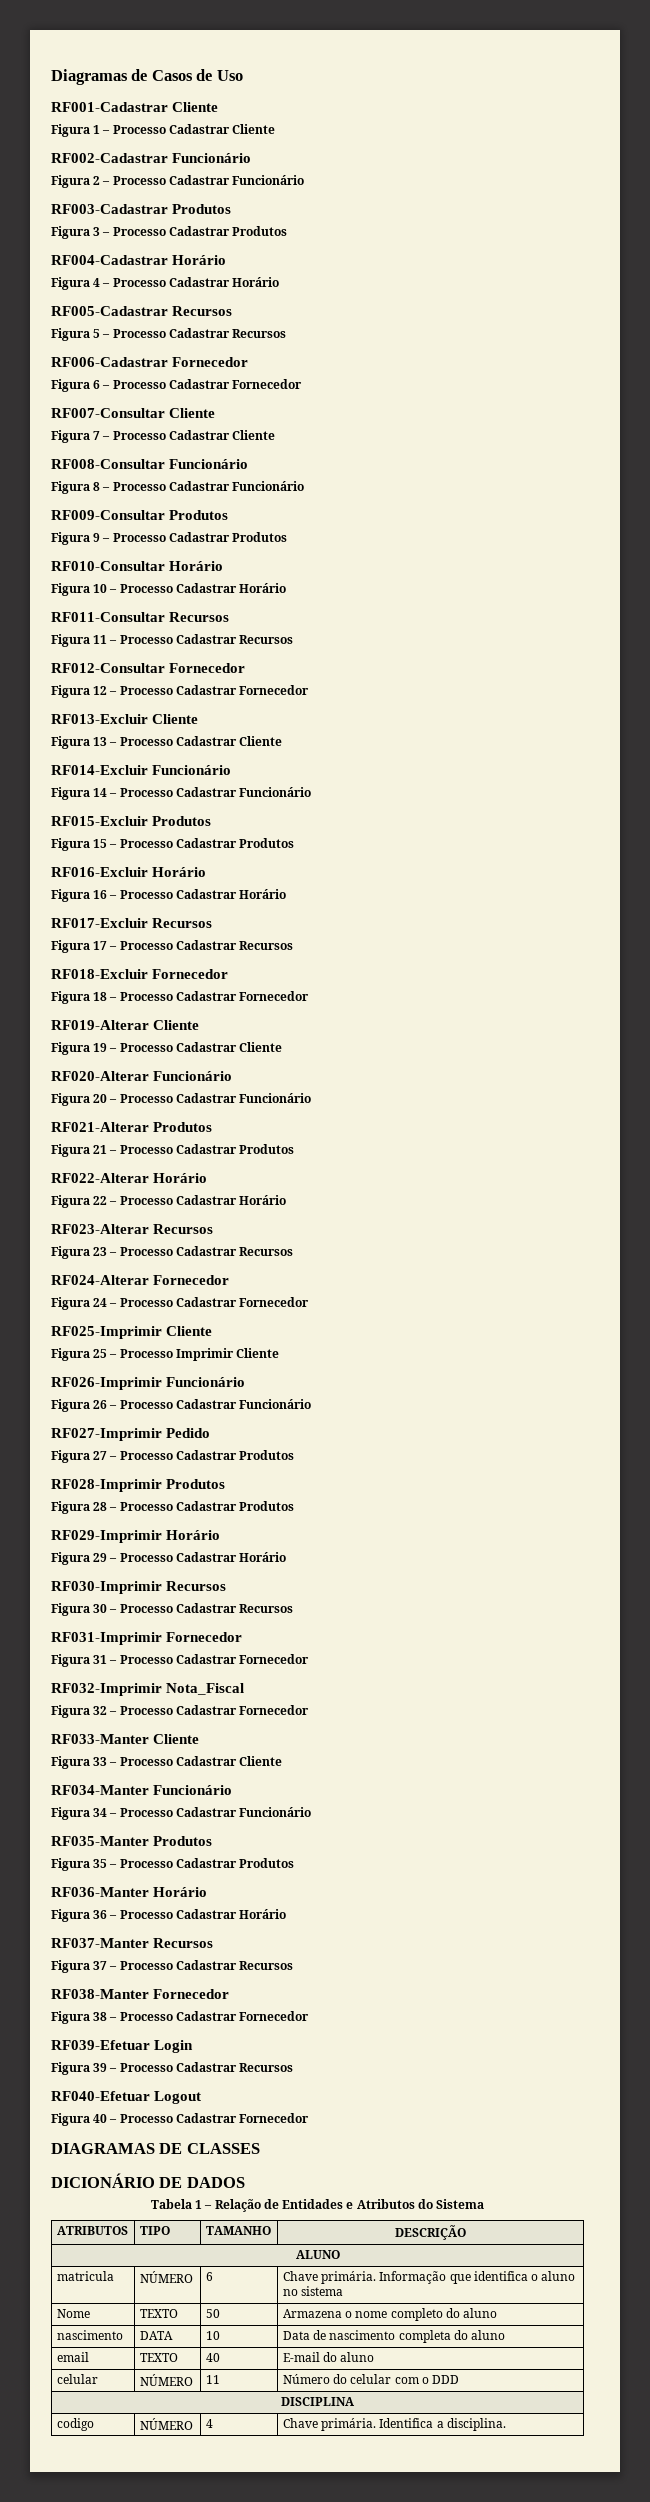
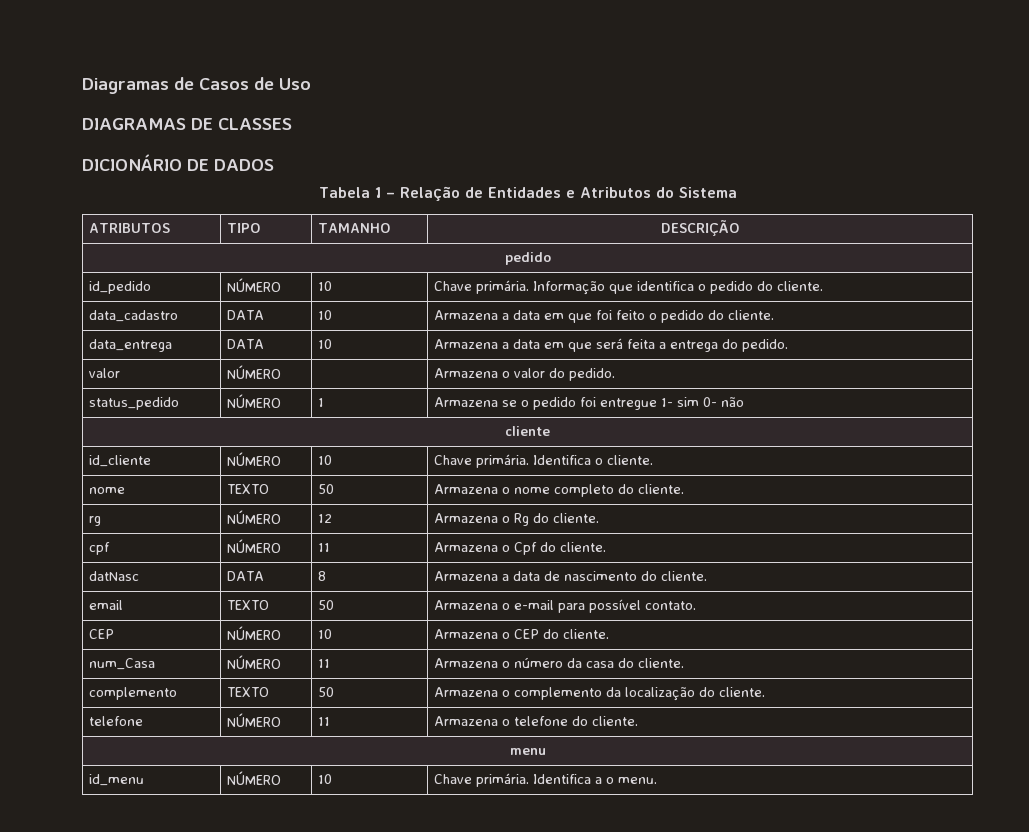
[51,102,219,112] [51,124,276,137] [51,153,252,163] [51,175,305,188] [51,204,232,214] [51,226,288,239] [51,255,227,265] [51,277,280,290] [51,306,233,316] [51,328,287,341] [51,357,249,367] [51,379,303,392] [51,408,216,418] [51,430,276,443] [51,459,249,469] [51,481,305,494] [51,510,229,520] [51,532,288,545] [51,561,224,571] [51,583,287,596] [51,612,230,622] [51,634,294,647] [51,663,246,673] [51,685,310,698] [51,714,199,724] [51,736,283,749] [51,765,232,775] [51,787,312,800] [51,816,212,826] [51,838,295,851] [51,867,207,877] [51,889,287,902] [51,918,213,928] [51,940,294,953] [51,969,229,979] [51,991,310,1004] [51,1020,200,1030] [51,1042,283,1055] [51,1071,233,1081] [51,1093,312,1106] [51,1122,213,1132] [51,1144,295,1157] [51,1173,208,1183] [51,1195,287,1208] [51,1224,214,1234] [51,1246,294,1259] [51,1275,230,1285] [51,1297,310,1310] [51,1326,213,1339] [51,1348,280,1361] [51,1377,246,1390] [51,1399,312,1412] [51,1428,211,1441] [51,1450,295,1463] [51,1479,226,1492] [51,1501,295,1514] [51,1530,221,1543] [51,1552,287,1565] [51,1581,227,1594] [51,1603,294,1616] [51,1632,243,1645] [51,1654,310,1667] [51,1683,245,1696] [51,1705,310,1718] [51,1734,200,1744] [51,1756,283,1769] [51,1785,233,1795] [51,1807,312,1820] [51,1836,213,1846] [51,1858,295,1871] [51,1887,208,1897] [51,1909,287,1922] [51,1938,214,1948] [51,1960,294,1973] [51,1989,230,1999] [51,2011,310,2024] [51,2040,194,2053] [51,2062,294,2075] [51,2091,202,2104] [51,2113,310,2126] // RF001-Cadastrar Cliente // Figura 1 – Processo Cadastrar Cliente // RF002-Cadastrar Funcionário // Figura 2 – Processo Cadastrar Funcionário // RF003-Cadastrar Produtos // Figura 3 – Processo Cadastrar Produtos // RF004-Cadastrar Horário // Figura 4 – Processo Cadastrar Horário // RF005-Cadastrar Recursos // Figura 5 – Processo Cadastrar Recursos // RF006-Cadastrar Fornecedor // Figura 6 – Processo Cadastrar Fornecedor // RF007-Consultar Cliente // Figura 7 – Processo Cadastrar Cliente // RF008-Consultar Funcionário // Figura 8 – Processo Cadastrar Funcionário // RF009-Consultar Produtos // Figura 9 – Processo Cadastrar Produtos // RF010-Consultar Horário // Figura 10 – Processo Cadastrar Horário // RF011-Consultar Recursos // Figura 11 – Processo Cadastrar Recursos // RF012-Consultar Fornecedor // Figura 12 – Processo Cadastrar Fornecedor // RF013-Excluir Cliente // Figura 13 – Processo Cadastrar Cliente // RF014-Excluir Funcionário // Figura 14 – Processo Cadastrar Funcionário // RF015-Excluir Produtos // Figura 15 – Processo Cadastrar Produtos // RF016-Excluir Horário // Figura 16 – Processo Cadastrar Horário // RF017-Excluir Recursos // Figura 17 – Processo Cadastrar Recursos // RF018-Excluir Fornecedor // Figura 18 – Processo Cadastrar Fornecedor // RF019-Alterar Cliente // Figura 19 – Processo Cadastrar Cliente // RF020-Alterar Funcionário // Figura 20 – Processo Cadastrar Funcionário // RF021-Alterar Produtos // Figura 21 – Processo Cadastrar Produtos // RF022-Alterar Horário // Figura 22 – Processo Cadastrar Horário // RF023-Alterar Recursos // Figura 23 – Processo Cadastrar Recursos // RF024-Alterar Fornecedor // Figura 24 – Processo Cadastrar Fornecedor // RF025-Imprimir Cliente // Figura 25 – Processo Imprimir Cliente // RF026-Imprimir Funcionário // Figura 26 – Processo Cadastrar Funcionário // RF027-Imprimir Pedido // Figura 27 – Processo Cadastrar Produtos // RF028-Imprimir Produtos // Figura 28 – Processo Cadastrar Produtos // RF029-Imprimir Horário // Figura 29 – Processo Cadastrar Horário // RF030-Imprimir Recursos // Figura 30 – Processo Cadastrar Recursos // RF031-Imprimir Fornecedor // Figura 31 – Processo Cadastrar Fornecedor // RF032-Imprimir Nota_Fiscal // Figura 32 – Processo Cadastrar Fornecedor // RF033-Manter Cliente // Figura 33 – Processo Cadastrar Cliente // RF034-Manter Funcionário // Figura 34 – Processo Cadastrar Funcionário // RF035-Manter Produtos // Figura 35 – Processo Cadastrar Produtos // RF036-Manter Horário // Figura 36 – Processo Cadastrar Horário // RF037-Manter Recursos // Figura 37 – Processo Cadastrar Recursos // RF038-Manter Fornecedor // Figura 38 – Processo Cadastrar Fornecedor // RF039-Efetuar Login // Figura 39 – Processo Cadastrar Recursos // RF040-Efetuar Logout // Figura 40 – Processo Cadastrar Fornecedor -> (311, 84) none
[295,2250,340,2259] [56,2271,114,2281] [139,2271,193,2283] [205,2272,213,2281] ALUNO // matricula | NÚMERO | 6 -> [504,252,551,265] [88,281,151,294] [226,278,281,292] [317,281,332,291] pedido // id_pedido | NÚMERO | 10
[541,2271,576,2281] [282,2286,344,2296] [56,2309,90,2318] aluno no sistema // Nome -> [709,281,823,294] [88,310,178,322] [226,310,264,320] [317,310,332,320] [433,310,774,323] [88,339,172,352] [226,339,264,349] [317,339,332,349] [433,338,788,352] [88,368,120,378] [226,365,281,379] [433,368,615,381] [88,397,179,410] [226,394,281,408] [317,398,324,407] [433,397,744,410] [505,426,550,436] [88,455,151,467] [226,452,281,466] [317,455,332,465] [433,454,653,468] [88,487,125,494] pedido do cliente. // data_cadastro | DATA | 10 | Armazena a data em que foi feito o pedido do cliente. // data_entrega | DATA | 10 | Armazena a data em que será feita a entrega do pedido. // valor | NÚMERO | | Armazena o valor do pedido. // status_pedido | NÚMERO | 1 | Armazena se o pedido foi entregue 1- sim 0- não // cliente // id_cliente | NÚMERO | 10 | Chave primária. Identifica o cliente. // nome
[463,2308,498,2318] [56,2330,123,2340] [139,2331,173,2340] [205,2331,220,2340] [282,2330,506,2343] [56,2352,89,2362] [139,2353,178,2362] [205,2353,220,2362] [282,2352,375,2362] [56,2374,98,2384] [139,2374,193,2386] [205,2375,220,2384] [282,2374,460,2384] [281,2397,355,2406] [56,2418,94,2431] [139,2418,193,2430] [205,2419,213,2428] aluno // nascimento | DATA | 10 | Data de nascimento completa do aluno // email | TEXTO | 40 | E-mail do aluno // celular | NÚMERO | 11 | Número do celular com o DDD // DISCIPLINA // codigo | NÚMERO | 4 -> [637,484,684,494] [88,516,101,526] [226,510,281,524] [317,514,332,523] [433,513,599,526] [88,542,110,555] [226,539,281,553] [317,543,330,552] [433,542,606,555] [88,571,139,581] [226,571,264,581] [317,571,326,581] [433,571,707,581] [88,600,123,610] [226,600,269,610] [317,600,334,610] [433,599,696,613] [88,629,114,639] [226,626,281,640] [317,629,332,639] [433,629,609,639] [88,658,155,670] [226,655,281,669] [317,659,330,668] [433,657,684,668] [88,687,177,700] [226,687,269,697] [317,687,334,697] [433,687,765,701] [88,716,143,726] [226,713,281,727] [317,717,330,726] [433,716,638,726] [509,748,546,755] [88,774,144,786] [226,771,281,785] [317,774,332,784] cliente. // rg | NÚMERO | 12 | Armazena o Rg do cliente. // cpf | NÚMERO | 11 | Armazena o Cpf do cliente. // datNasc | DATA | 8 | Armazena a data de nascimento do cliente. // email | TEXTO | 50 | Armazena o e-mail para possível contato. // CEP | NÚMERO | 10 | Armazena o CEP do cliente. // num_Casa | NÚMERO | 11 | Armazena o número da casa do cliente. // complemento | TEXTO | 50 | Armazena o complemento da localização do cliente. // telefone | NÚMERO | 11 | Armazena o telefone do cliente. // menu // id_menu | NÚMERO | 10
[446,2418,506,2431] disciplina. -> [605,777,657,784] o menu.

